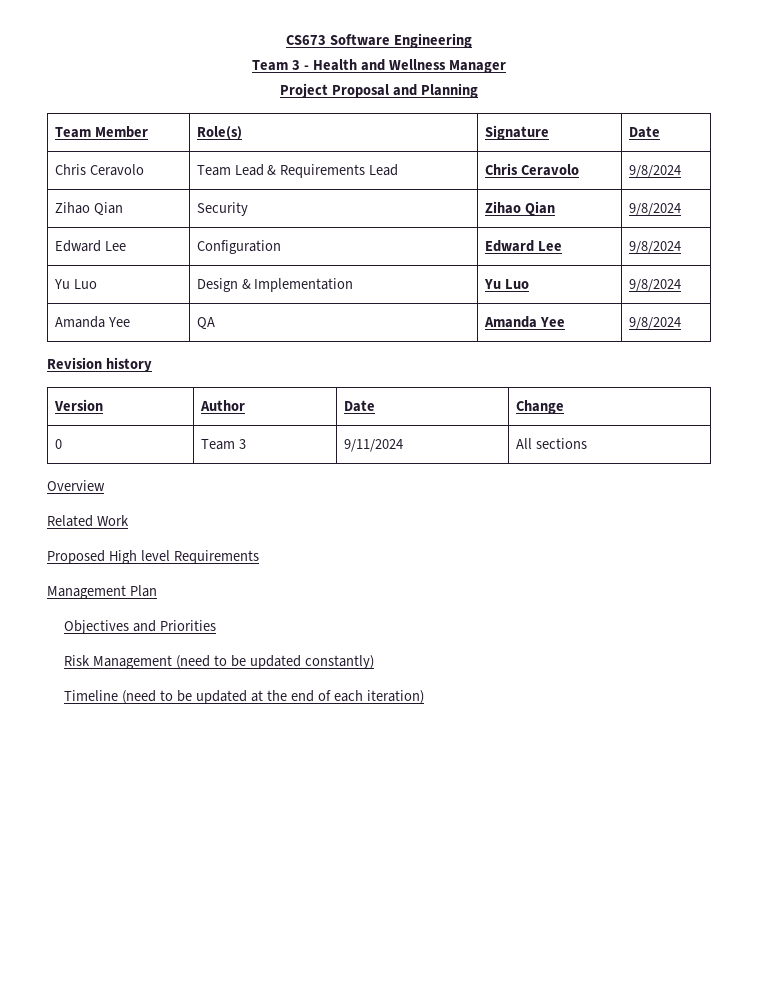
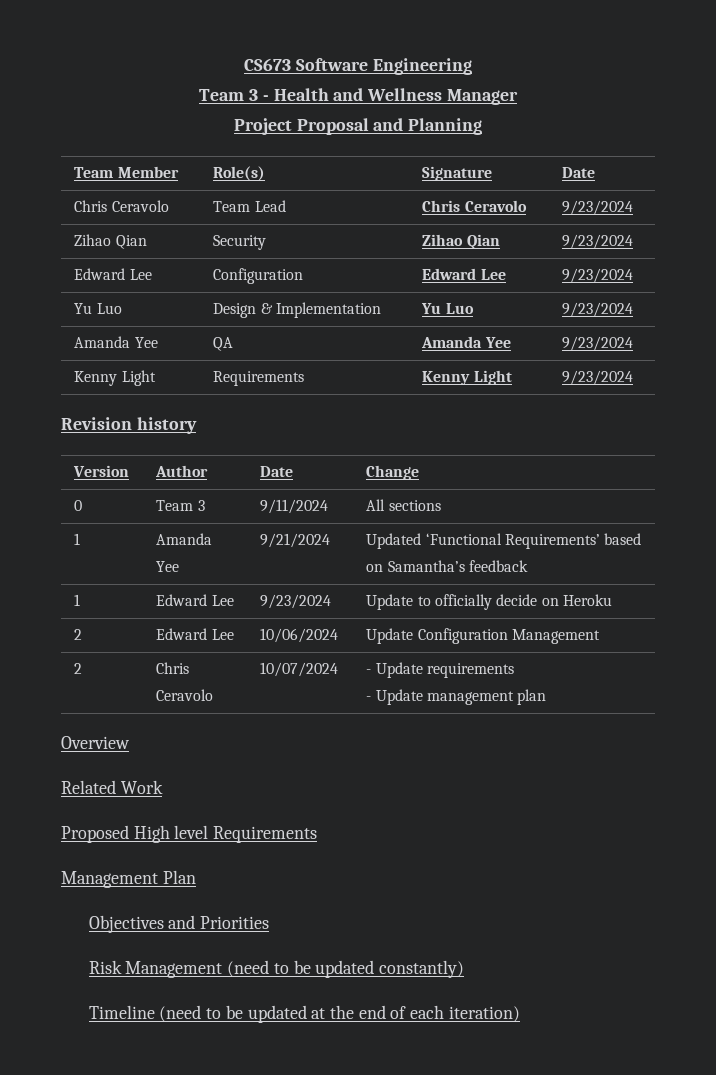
[267,164,399,178] [484,163,579,176] [628,165,681,178] & Requirements Lead | Chris Ceravolo | 9/8/2024 -> [422,200,527,212] [562,200,634,215] | Chris Ceravolo | 9/23/2024
[628,203,681,216] 9/8/2024 -> [562,234,634,249] 9/23/2024
[628,241,681,254] 9/8/2024 -> [562,268,634,283] 9/23/2024
[628,279,681,292] 9/8/2024 -> [562,302,634,317] 9/23/2024
[628,317,681,330] 9/8/2024 -> [562,336,634,351] [74,370,156,386] [213,371,305,386] [422,370,512,385] [562,370,634,385] 9/23/2024 // Kenny Light | Requirements | Kenny Light | 9/23/2024
(587, 443) none -> [74,533,81,545] [156,533,213,545] [156,561,180,572] [260,533,331,548] [366,533,642,549] [366,560,529,572] [74,594,81,606] [156,594,234,606] [260,594,332,609] [366,594,613,610] [74,629,83,640] [156,628,234,640] [260,628,339,643] [366,628,601,644] [74,663,83,674] [156,662,190,674] [156,689,214,701] [260,662,339,677] [366,662,515,678] [366,689,547,705] // 1 | Amanda Yee | 9/21/2024 | Updated ‘Functional Requirements’ based on Samantha’s feedback // 1 | Edward Lee | 9/23/2024 | Update to officially decide on Heroku // 2 | Edward Lee | 10/06/2024 | Update Configuration Management // 2 | Chris Ceravolo | 10/07/2024 | - Update requirements // - Update management plan

